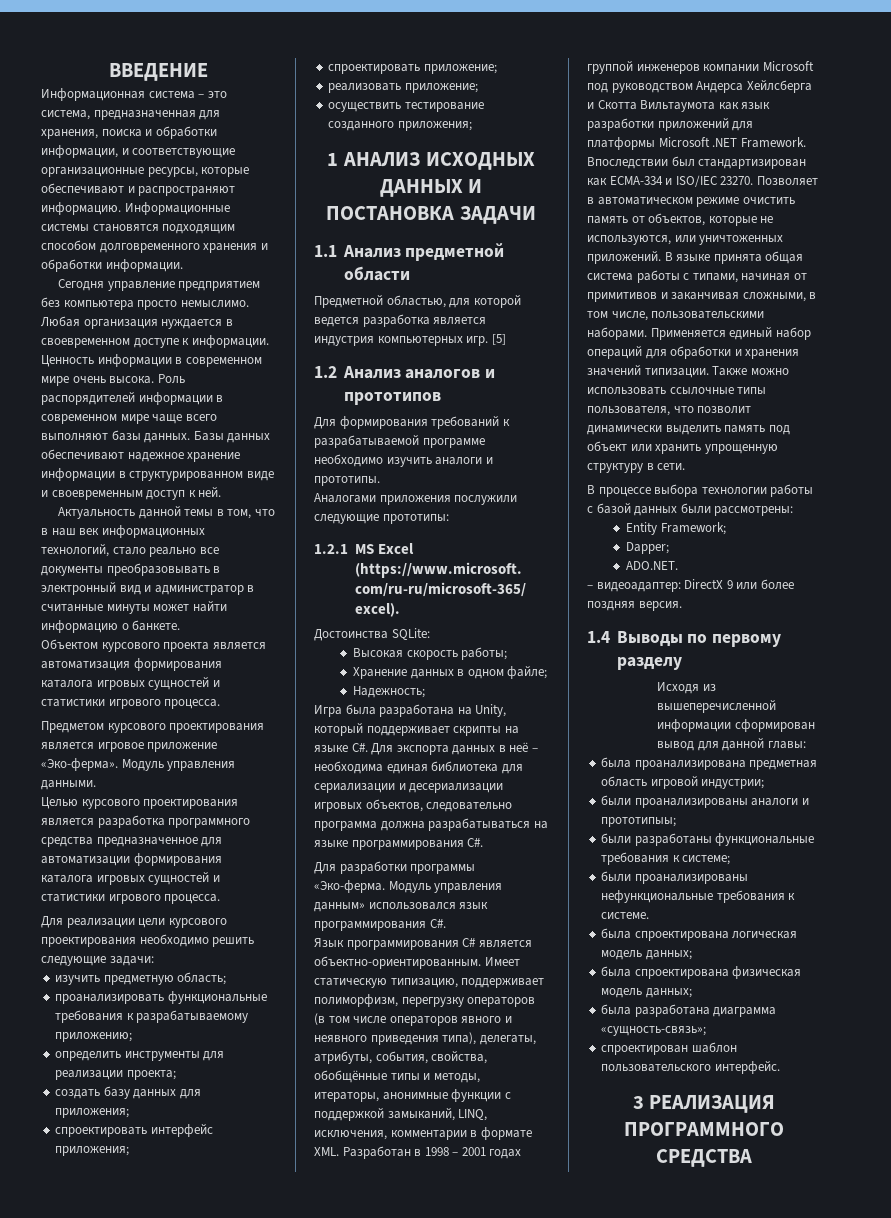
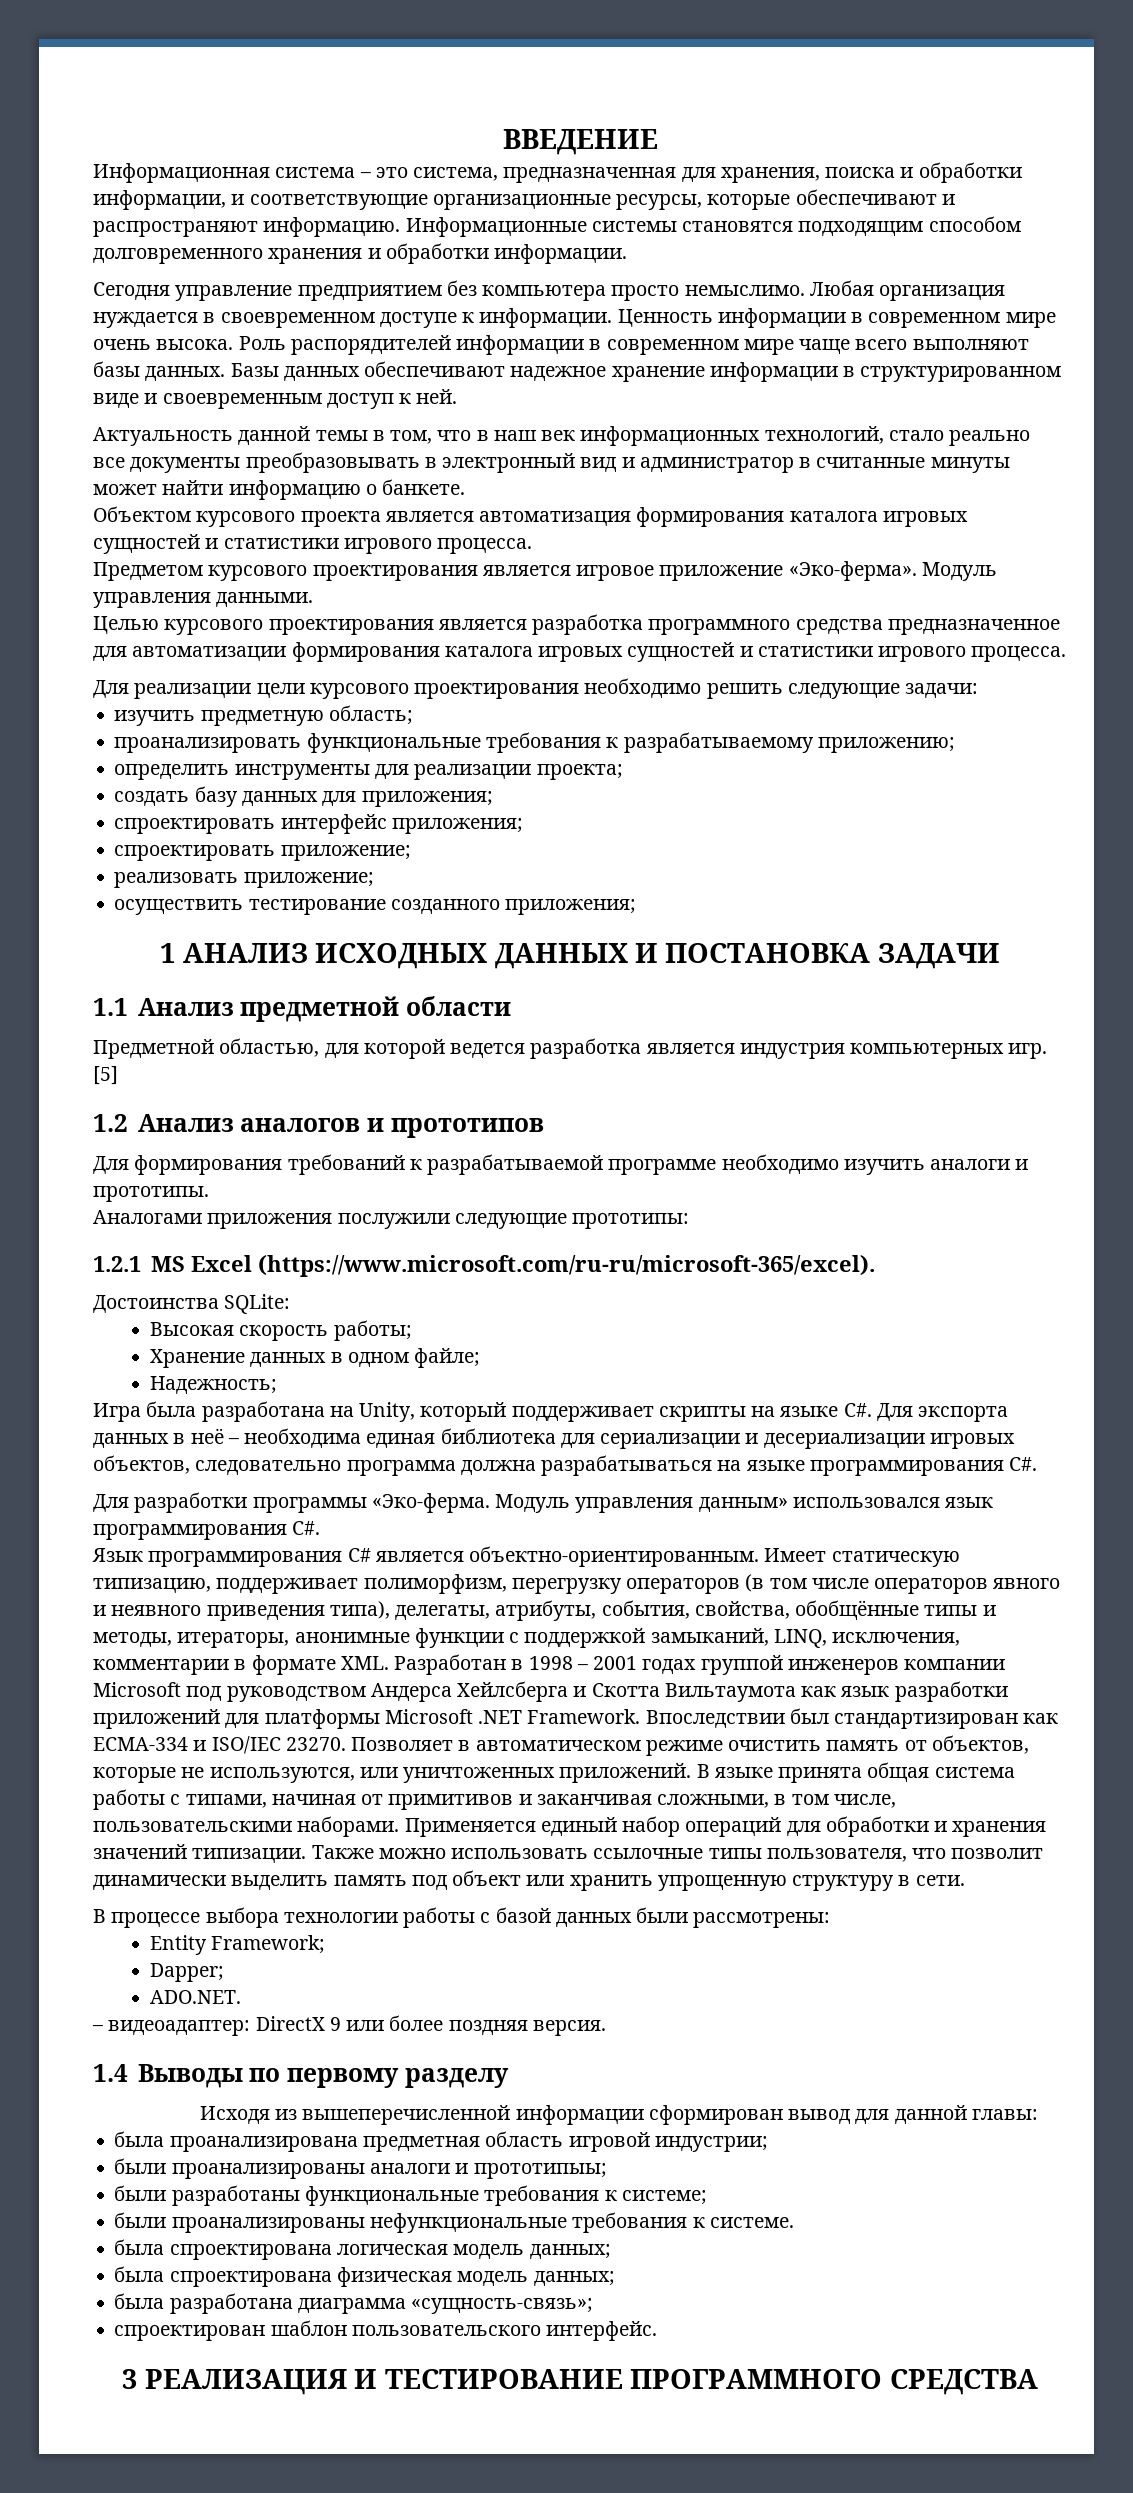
(776, 1104) none -> [354,2369,623,2389] И ТЕСТИРОВАНИЕ

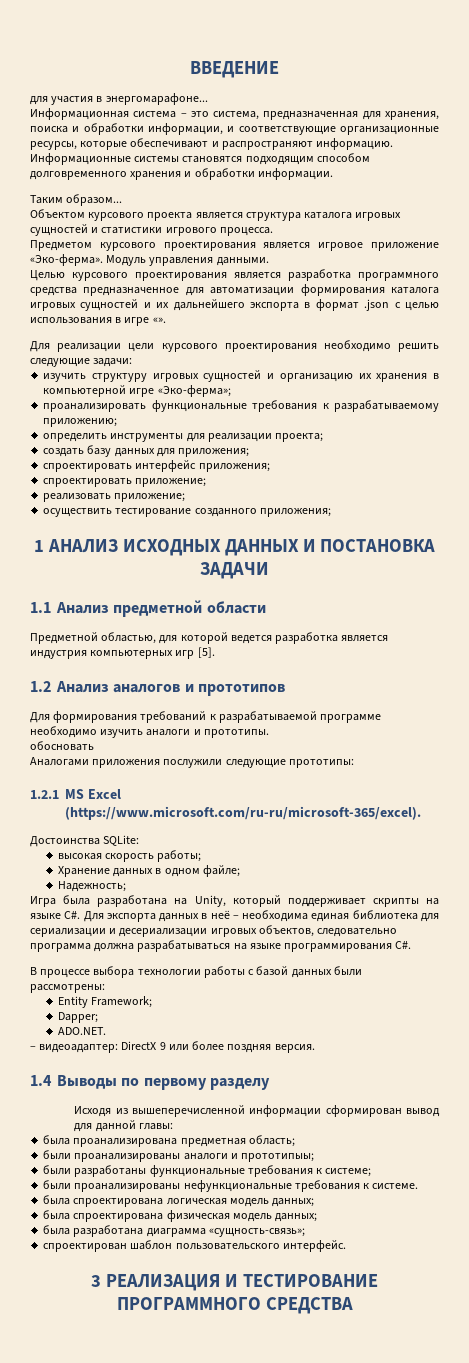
(658, 142) none -> [30,93,208,105] // для участия в энергомарафоне...
[93,280,1006,301] [93,308,1056,328] [93,335,1029,355] [93,361,1062,382] [93,389,458,409] [93,426,1031,446] [93,452,1010,473] [93,479,466,500] Сегодня управление предприятием без компьютера просто немыслимо. Любая организация нуждается в своевременном доступе к информации. Ценность информации в современном мире очень высока. Роль распорядителей информации в современном мире чаще всего выполняют базы данных. Базы данных обеспечивают надежное хранение информации в структурированном виде и своевременным доступ к ней. // Актуальность данной темы в том, что в наш век информационных технологий, стало реально все документы преобразовывать в электронный вид и администратор в считанные минуты может найти информацию о банкете. -> [30,194,123,206] Таким образом...
[479,507,785,527] автоматизация формирования -> [245,212,301,221] структура
[757,646,1067,662] статистики игрового процесса. -> [156,299,439,311] [30,317,166,326] их дальнейшего экспорта в формат .json с целью использования в игре «».
[200,705,413,726] предметную область; -> [91,370,440,382] [43,385,231,397] структуру игровых сущностей и организацию их хранения в компьютерной игре «Эко-ферма»;
[1008,1043,1048,1059] [93,1066,118,1085] игр. [5] -> [175,647,215,659] игр [5].
(209, 1194) none -> [30,741,94,751] // обосновать
[150,1322,235,1336] Высокая -> [57,853,102,860] высокая
[93,1492,994,1513] [93,1521,321,1540] [92,1546,960,1567] [93,1574,1061,1594] [93,1600,996,1621] [93,1628,961,1648] [93,1654,1006,1675] [93,1681,1008,1702] [93,1708,1059,1729] [93,1735,1029,1756] [93,1762,1015,1783] [93,1789,896,1810] [93,1816,1047,1837] [93,1844,1044,1863] [93,1870,965,1891] // Для разработки программы «Эко-ферма. Модуль управления данным» использовался язык программирования C#. // Язык программирования C# является объектно-ориентированным. Имеет статическую типизацию, поддерживает полиморфизм, перегрузку операторов (в том числе операторов явного и неявного приведения типа), делегаты, атрибуты, события, свойства, обобщённые типы и методы, итераторы, анонимные функции с поддержкой замыканий, LINQ, исключения, комментарии в формате XML. Разработан в 1998 – 2001 годах группой инженеров компании Microsoft под руководством Андерса Хейлсберга и Скотта Вильтаумота как язык разработки приложений для платформы Microsoft .NET Framework. Впоследствии был стандартизирован как ECMA-334 и ISO/IEC 23270. Позволяет в автоматическом режиме очистить память от объектов, которые не используются, или уничтоженных приложений. В языке принята общая система работы с типами, начиная от примитивов и заканчивая сложными, в том числе, пользовательскими наборами. Применяется единый набор операций для обработки и хранения значений типизации. Также можно использовать ссылочные типы пользователя, что позволит динамически выделить память под объект или хранить упрощенную структуру в сети. -> (412, 945) none
[485,2131,768,2152] область игровой индустрии; -> [248,1135,295,1147] область;

